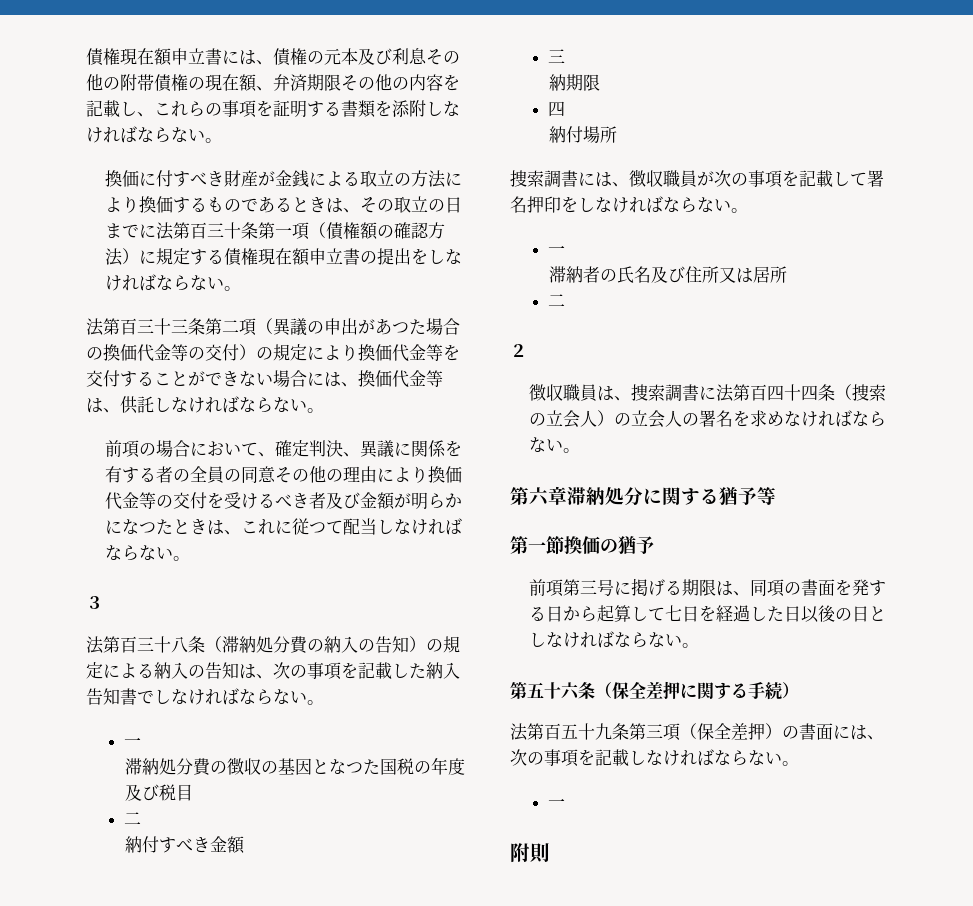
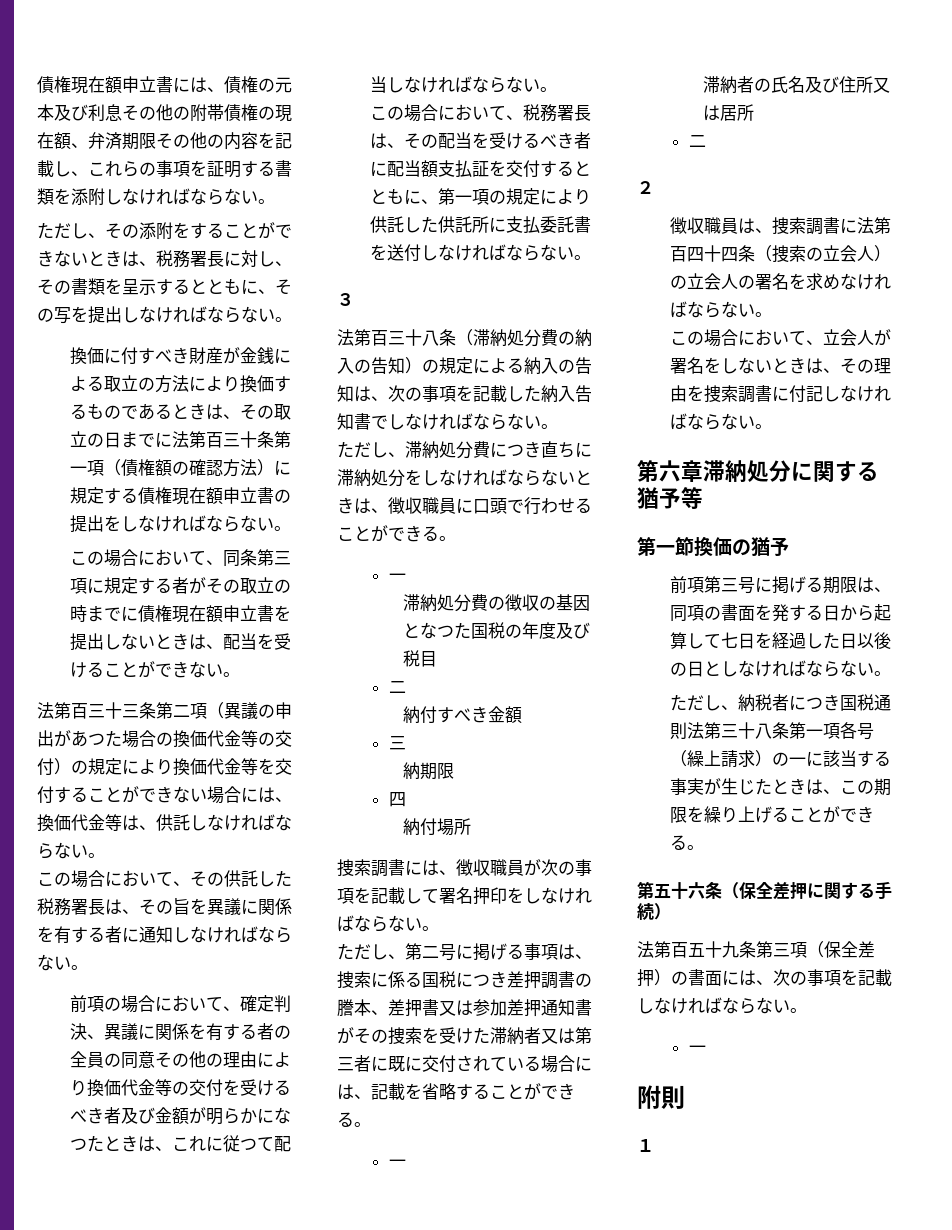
(222, 140) none -> [37,222,292,240] [37,250,292,268] [37,278,292,295] [37,306,292,324] // ただし、その添附をすることができないときは、税務署長に対し、その書類を呈示するとともに、その写を提出しなければならない。
(242, 288) none -> [69,549,291,567] [69,577,291,594] [69,605,291,623] [69,633,291,651] [69,661,240,678] // この場合において、同条第三項に規定する者がその取立の時までに債権現在額申立書を提出しないときは、配当を受けることができない。
(324, 410) none -> [37,870,292,888] [37,898,292,916] [37,926,292,944] [37,954,88,971] // この場合において、その供託した税務署長は、その旨を異議に関係を有する者に通知しなければならない。
(191, 558) none -> [369,104,591,122] [369,132,591,149] [369,160,591,178] [369,188,591,205] [369,216,591,233] [369,244,591,262] // この場合において、税務署長は、その配当を受けるべき者に配当額支払証を交付するとともに、第一項の規定により供託した供託所に支払委託書を送付しなければならない。
(324, 702) none -> [337,441,592,459] [337,469,592,487] [337,497,592,515] [337,525,456,542] // ただし、滞納処分費につき直ちに滞納処分をしなければならないときは、徴収職員に口頭で行わせることができる。
(748, 210) none -> [337,943,592,961] [337,971,592,989] [337,999,592,1017] [337,1027,592,1045] [337,1055,592,1073] [337,1083,575,1100] [337,1112,371,1127] // ただし、第二号に掲げる事項は、捜索に係る国税につき差押調書の謄本、差押書又は参加差押通知書がその捜索を受けた滞納者又は第三者に既に交付されている場合には、記載を省略することができる。
(581, 450) none -> [669,329,891,347] [669,357,891,374] [669,385,891,403] [669,413,772,430] // この場合において、立会人が署名をしないときは、その理由を捜索調書に付記しなければならない。
(700, 645) none -> [669,694,891,712] [669,722,874,740] [669,750,891,768] [669,778,891,796] [669,806,874,823] [669,835,704,850] // ただし、納税者につき国税通則法第三十八条第一項各号（繰上請求）の一に該当する事実が生じたときは、この期限を繰り上げることができる。
(550, 853) none -> [637,1139,654,1152] // １

